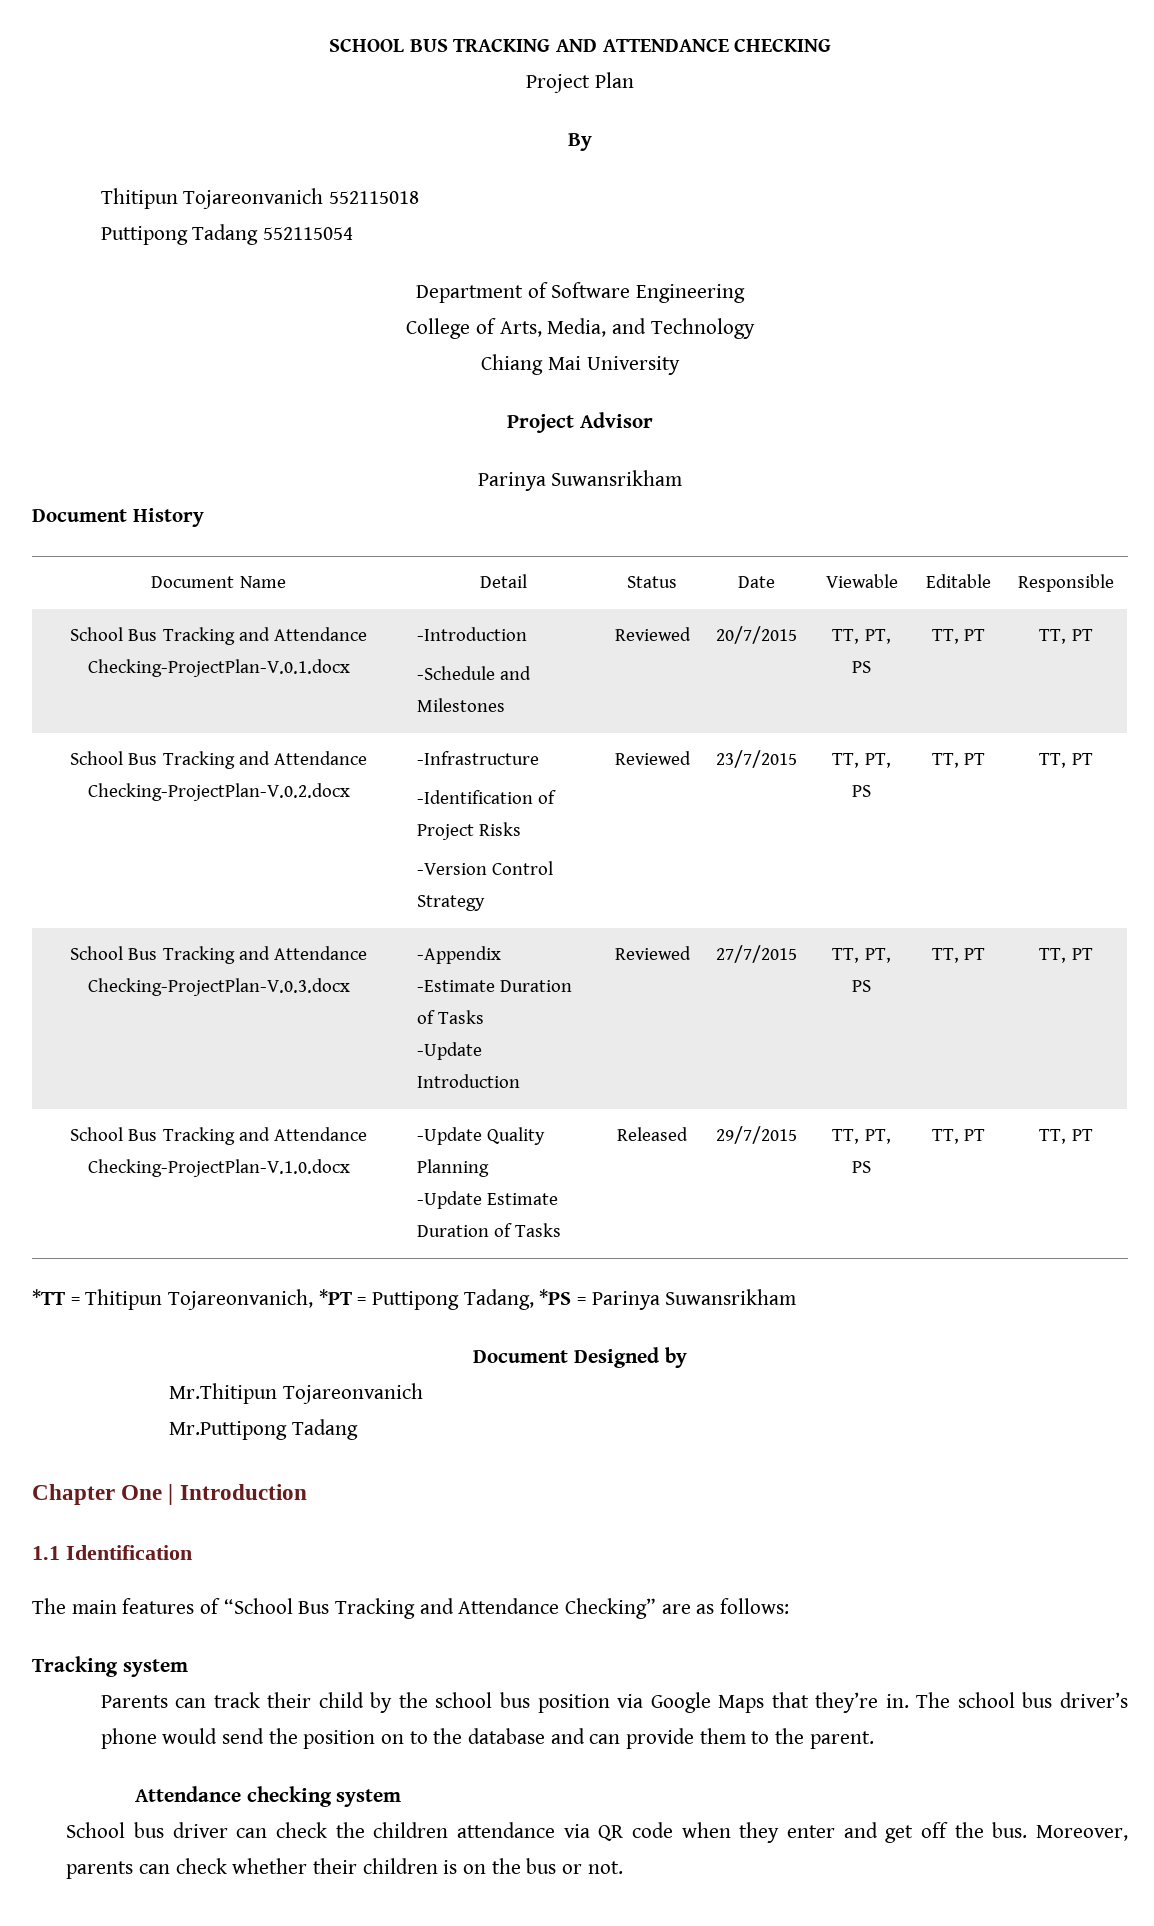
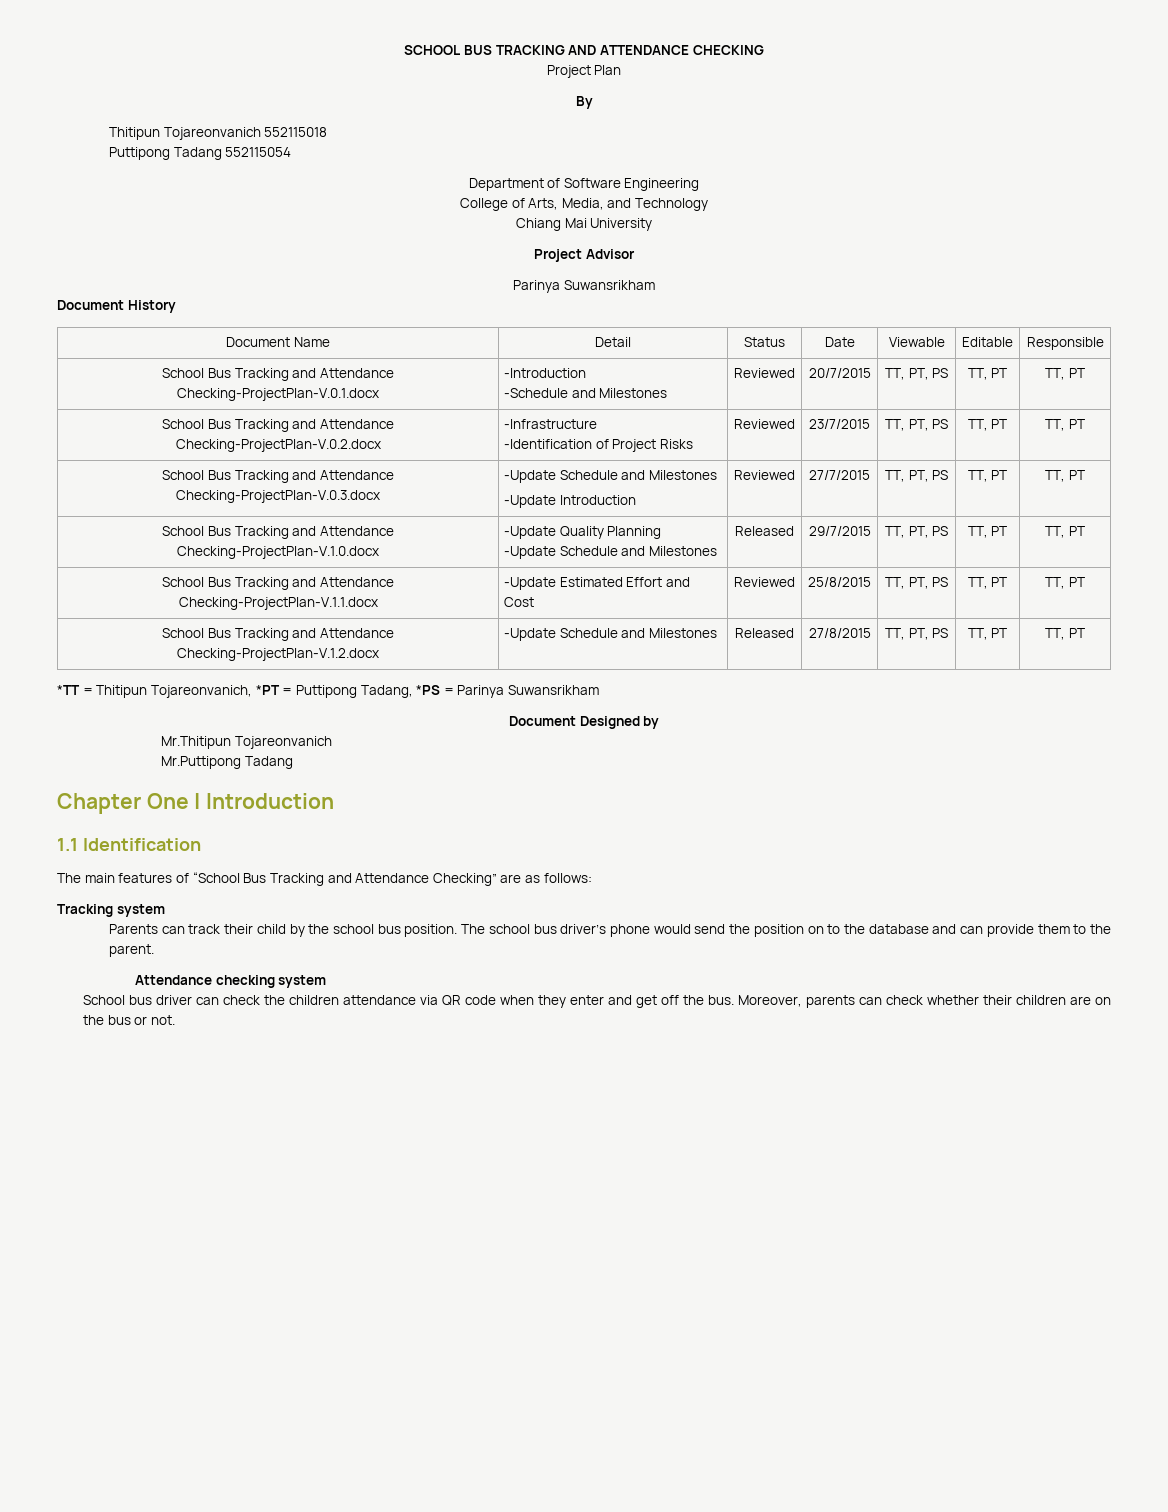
[416,861,553,875] [416,895,485,911] // -Version Control Strategy -> (694, 444) none
[416,946,501,964] [416,980,572,992] [416,1010,484,1024] -Appendix // -Estimate Duration of Tasks -> [504,470,718,483] -Update Schedule and Milestones
[486,1193,558,1205] [416,1223,562,1237] Estimate Duration of Tasks -> [559,546,718,556] Schedule and Milestones
(1093, 1135) none -> [162,577,394,590] [178,597,378,610] [504,577,691,590] [504,597,535,607] [734,577,795,587] [808,577,871,587] [884,577,949,589] [967,577,1008,589] [1045,577,1085,589] [162,628,394,641] [177,648,379,661] [504,628,718,641] [735,628,794,638] [808,628,871,638] [884,628,949,640] [967,628,1008,640] [1045,628,1085,640] // School Bus Tracking and Attendance Checking-ProjectPlan-V.1.1.docx | -Update Estimated Effort and Cost | Reviewed | 25/8/2015 | TT, PT, PS | TT, PT | TT, PT // School Bus Tracking and Attendance Checking-ProjectPlan-V.1.2.docx | -Update Schedule and Milestones | Released | 27/8/2015 | TT, PT, PS | TT, PT | TT, PT
[537,1692,909,1713] position via Google Maps that they’re in. -> [404,924,458,937] position.
[443,1860,458,1874] is -> [1069,996,1091,1005] are

